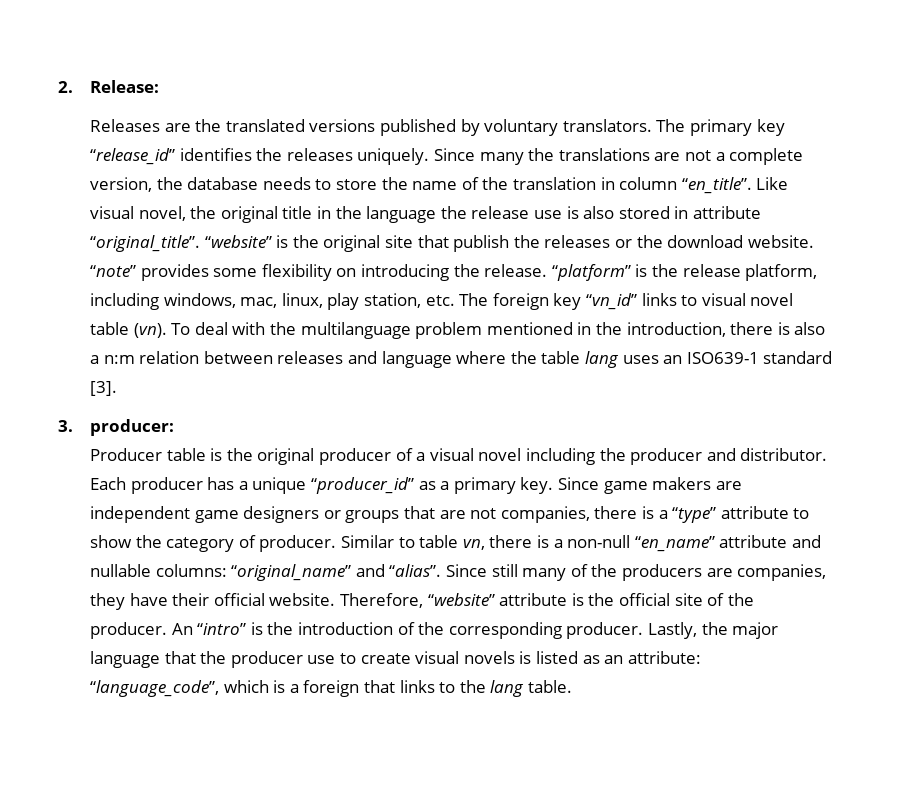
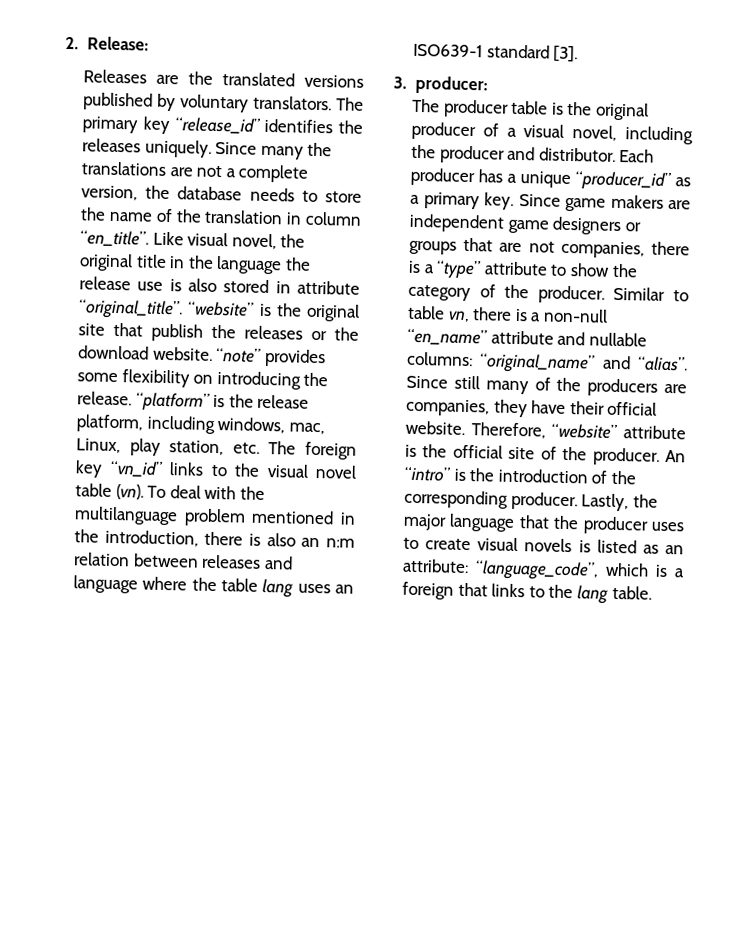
[281,293,323,308] linux, -> [76,438,122,454] Linux,
(698, 300) none -> [234,463,261,477] the
[90,355,100,364] a -> [301,537,321,548] an
[90,448,163,461] Producer -> [412,98,509,118] The producer
[478,448,522,461] novel -> [572,125,618,141] novel,
(256, 541) none -> [504,284,530,299] the
[307,655,336,664] use -> [651,521,684,532] uses

